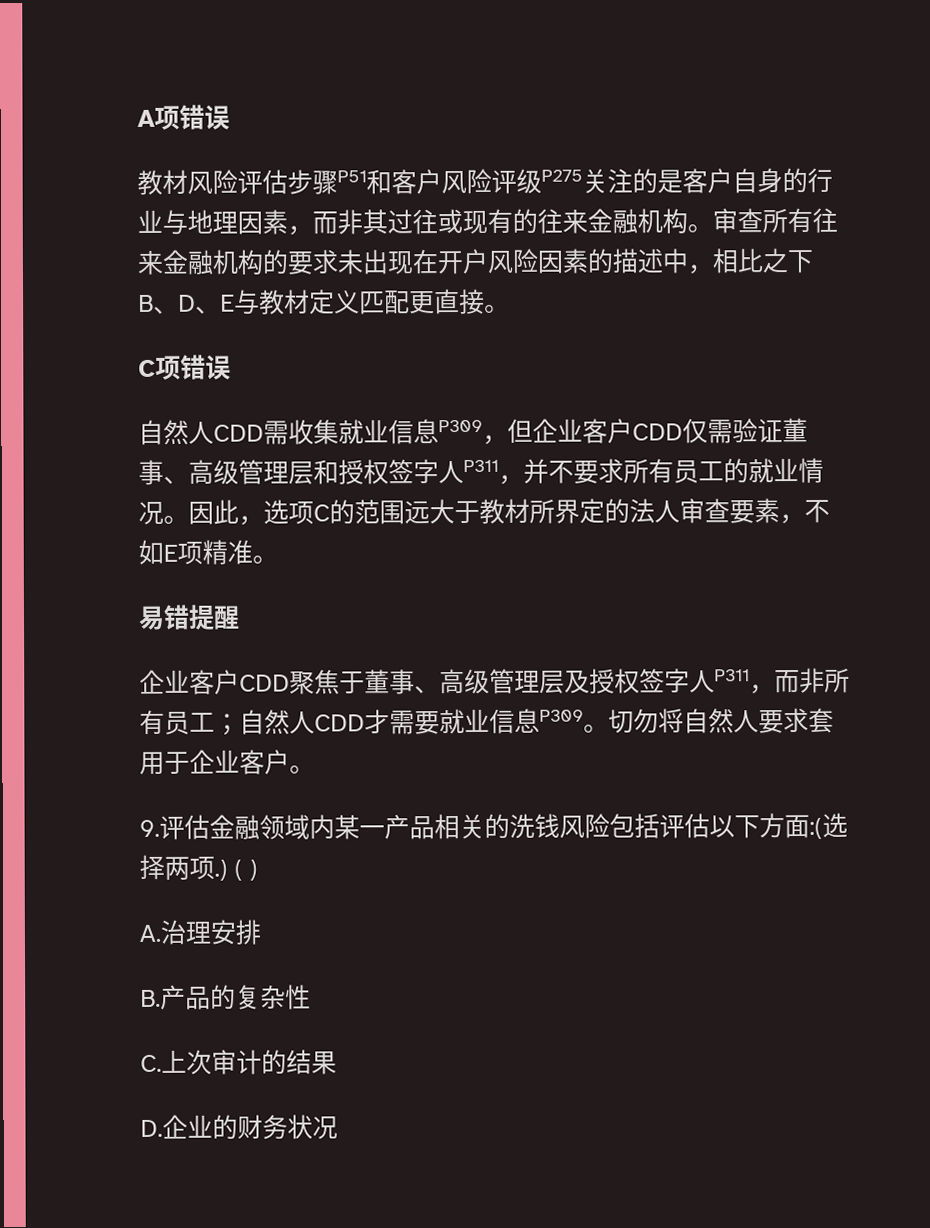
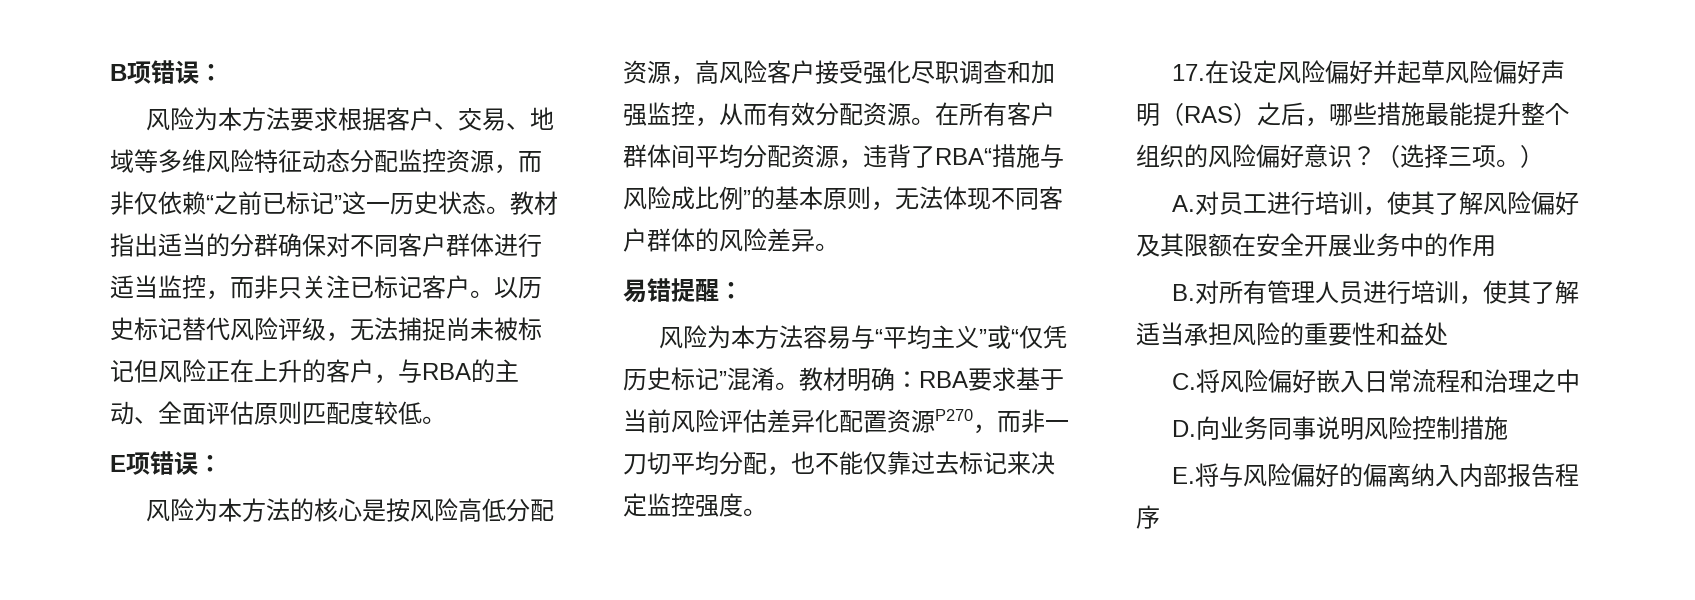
[137,104,230,130] [137,167,833,195] [137,207,838,236] [137,248,813,275] [138,288,510,315] [138,354,231,380] [138,419,483,445] [482,417,808,445] [138,459,499,485] [498,457,824,485] [138,498,830,526] [138,539,278,565] [138,604,240,630] [139,668,750,695] [749,667,850,695] [139,708,584,736] [583,707,834,734] [139,749,315,775] [139,812,848,840] [139,854,258,881] [139,919,261,945] [140,984,311,1010] [140,1049,337,1075] [140,1114,338,1140] A项错误 // 教材风险评估步骤P51和客户风险评级P275关注的是客户自身的行业与地理因素，而非其过往或现有的往来金融机构。审查所有往来金融机构的要求未出现在开户风险因素的描述中，相比之下B、D、E与教材定义匹配更直接。 // C项错误 // 自然人CDD需收集就业信息P309，但企业客户CDD仅需验证董事、高级管理层和授权签字人P311，并不要求所有员工的就业情况。因此，选项C的范围远大于教材所界定的法人审查要素，不如E项精准。 // 易错提醒 // 企业客户CDD聚焦于董事、高级管理层及授权签字人P311，而非所有员工；自然人CDD才需要就业信息P309。切勿将自然人要求套用于企业客户。 // 9.评估金融领域内某一产品相关的洗钱风险包括评估以下方面:(选择两项.) ( ) // A.治理安排 // B.产品的复杂性 // C.上次审计的结果 // D.企业的财务状况 -> [110,60,223,84] [146,107,555,131] [110,149,542,174] [110,191,558,215] [110,233,542,257] [110,275,542,300] [110,317,542,342] [110,359,519,384] [110,401,446,425] [110,451,222,475] [146,498,555,522] [623,60,1055,85] [623,102,1055,127] [623,144,1064,169] [623,186,1063,211] [623,228,839,252] [623,278,743,303] [659,325,1068,349] [623,367,1064,391] [623,409,973,433] [973,409,1069,434] [623,451,1055,476] [623,493,767,517] [1172,60,1566,84] [1136,102,1569,127] [1136,144,1544,168] [1172,191,1580,216] [1136,233,1496,257] [1172,280,1580,305] [1136,322,1448,346] [1172,369,1581,393] [1172,416,1509,440] [1172,463,1580,487] [1136,505,1160,529] B项错误： // 风险为本方法要求根据客户、交易、地域等多维风险特征动态分配监控资源，而非仅依赖“之前已标记”这一历史状态。教材指出适当的分群确保对不同客户群体进行适当监控，而非只关注已标记客户。以历史标记替代风险评级，无法捕捉尚未被标记但风险正在上升的客户，与RBA的主动、全面评估原则匹配度较低。 // E项错误： // 风险为本方法的核心是按风险高低分配资源，高风险客户接受强化尽职调查和加强监控，从而有效分配资源。在所有客户群体间平均分配资源，违背了RBA“措施与风险成比例”的基本原则，无法体现不同客户群体的风险差异。 // 易错提醒： // 风险为本方法容易与“平均主义”或“仅凭历史标记”混淆。教材明确：RBA要求基于当前风险评估差异化配置资源P270，而非一刀切平均分配，也不能仅靠过去标记来决定监控强度。 // 17.在设定风险偏好并起草风险偏好声明（RAS）之后，哪些措施最能提升整个组织的风险偏好意识？（选择三项。） // A.对员工进行培训，使其了解风险偏好及其限额在安全开展业务中的作用 // B.对所有管理人员进行培训，使其了解适当承担风险的重要性和益处 // C.将风险偏好嵌入日常流程和治理之中 // D.向业务同事说明风险控制措施 // E.将与风险偏好的偏离纳入内部报告程序

